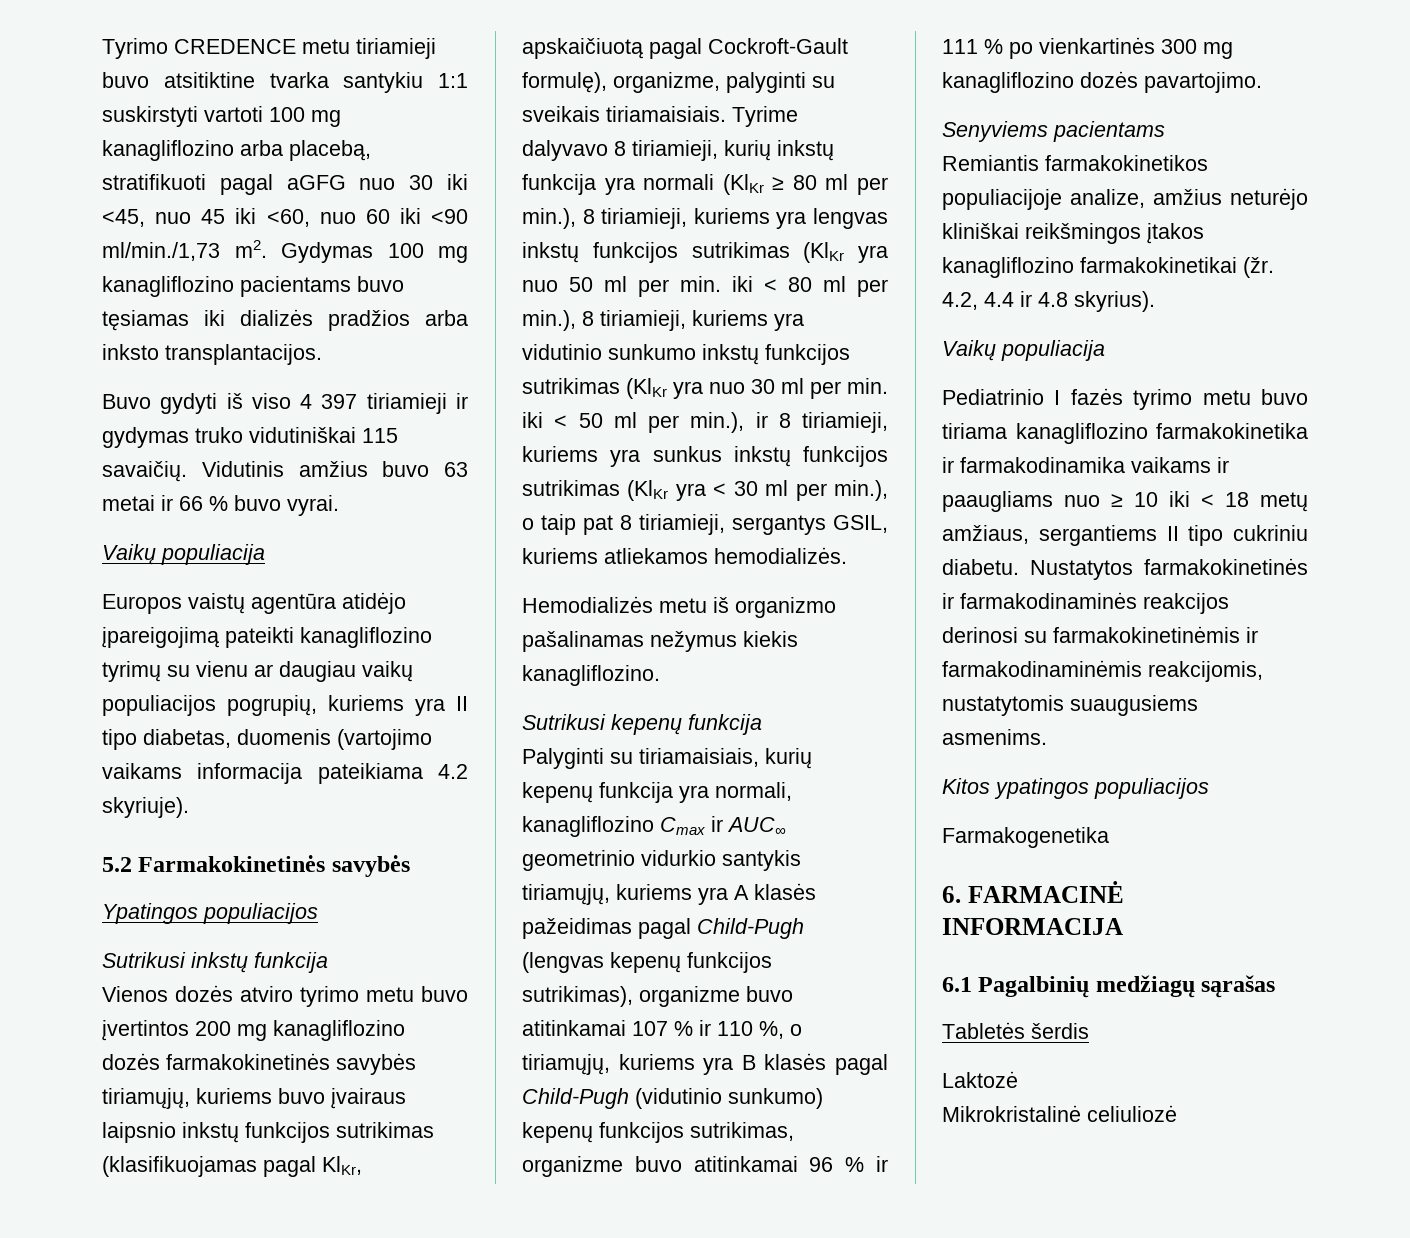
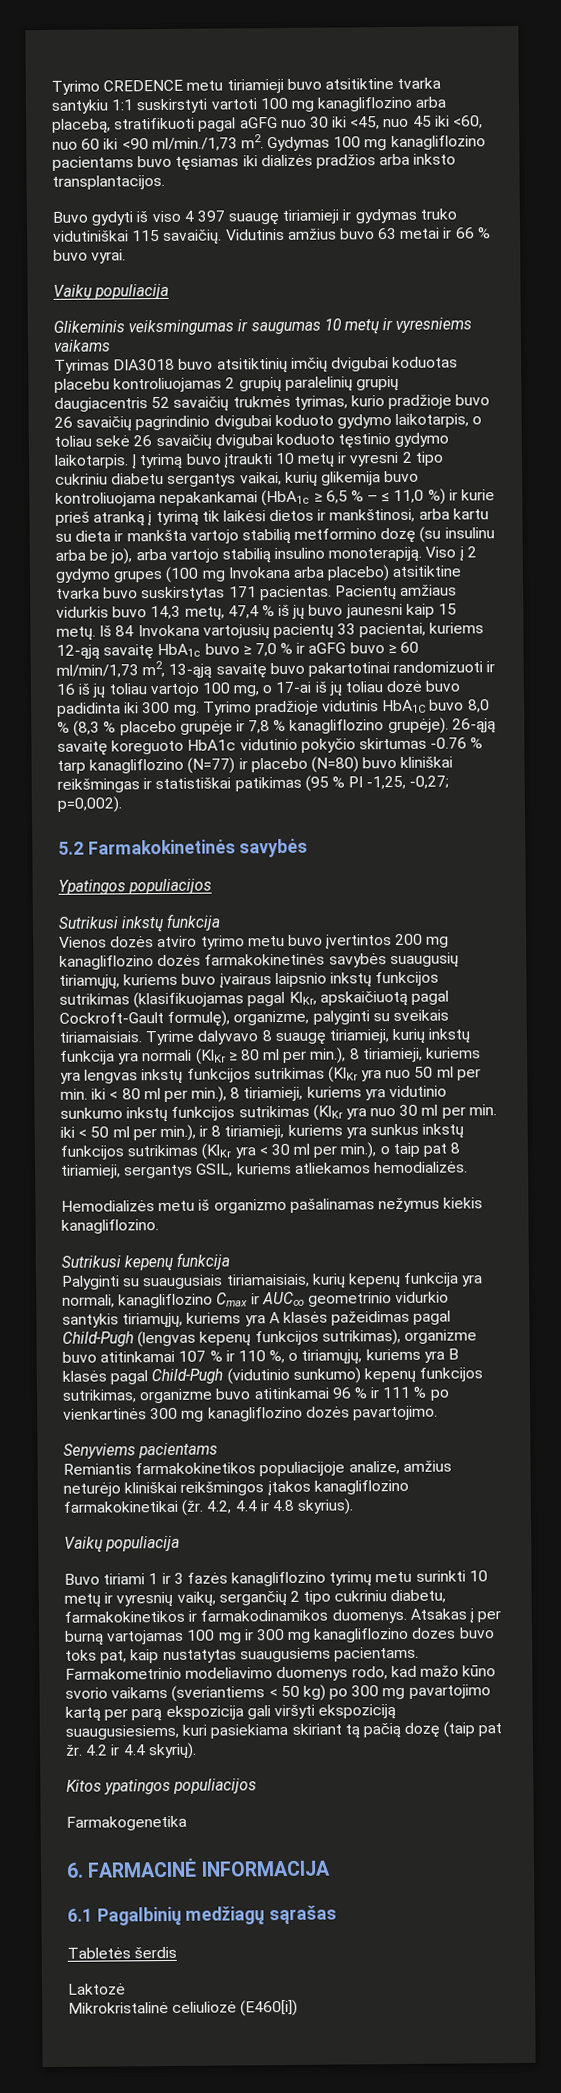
(358, 401) none -> [228,212,280,226] suaugę
[102,592,406,614] [102,627,432,648] [102,661,413,682] [102,695,468,716] [102,729,432,750] [102,763,468,784] [102,797,189,818] Europos vaistų agentūra atidėjo įpareigojimą pateikti kanagliflozino tyrimų su vienu ar daugiau vaikų populiacijos pogrupių, kuriems yra II tipo diabetas, duomenis (vartojimo vaikams informacija pateikiama 4.2 skyriuje). -> [53,317,473,336] [53,339,111,352] [54,356,459,374] [54,375,399,393] [54,394,491,412] [54,413,483,432] [54,432,450,451] [54,451,444,470] [55,470,420,487] [55,488,496,507] [55,508,489,527] [55,526,495,545] [55,546,477,565] [55,565,462,583] [56,584,458,602] [56,603,458,621] [56,622,485,641] [56,641,420,660] [56,660,496,679] [56,680,461,699] [57,699,490,717] [57,717,496,737] [57,737,484,756] [57,756,454,774] [57,775,450,793] [57,796,122,813] Glikeminis veiksmingumas ir saugumas 10 metų ir vyresniems vaikams // Tyrimas DIA3018 buvo atsitiktinių imčių dvigubai koduotas placebu kontroliuojamas 2 grupių paralelinių grupių daugiacentris 52 savaičių trukmės tyrimas, kurio pradžioje buvo 26 savaičių pagrindinio dvigubai koduoto gydymo laikotarpis, o toliau sekė 26 savaičių dvigubai koduoto tęstinio gydymo laikotarpis. Į tyrimą buvo įtraukti 10 metų ir vyresni 2 tipo cukriniu diabetu sergantys vaikai, kurių glikemija buvo kontroliuojama nepakankamai (HbA1c ≥ 6,5 % – ≤ 11,0 %) ir kurie prieš atranką į tyrimą tik laikėsi dietos ir mankštinosi, arba kartu su dieta ir mankšta vartojo stabilią metformino dozę (su insulinu arba be jo), arba vartojo stabilią insulino monoterapiją. Viso į 2 gydymo grupes (100 mg Invokana arba placebo) atsitiktine tvarka buvo suskirstytas 171 pacientas. Pacientų amžiaus vidurkis buvo 14,3 metų, 47,4 % iš jų buvo jaunesni kaip 15 metų. Iš 84 Invokana vartojusių pacientų 33 pacientai, kuriems 12-ąją savaitę HbA1c buvo ≥ 7,0 % ir aGFG buvo ≥ 60 ml/min/1,73 m2, 13-ąją savaitę buvo pakartotinai randomizuoti ir 16 iš jų toliau vartojo 100 mg, o 17-ai iš jų toliau dozė buvo padidinta iki 300 mg. Tyrimo pradžioje vidutinis HbA1C buvo 8,0 % (8,3 % placebo grupėje ir 7,8 % kanagliflozino grupėje). 26-ąją savaitę koreguoto HbA1c vidutinio pokyčio skirtumas -0.76 % tarp kanagliflozino (N=77) ir placebo (N=80) buvo kliniškai reikšmingas ir statistiškai patikimas (95 % PI -1,25, -0,27; p=0,002).
(416, 1064) none -> [389,952,459,969] suaugusių
(626, 148) none -> [274,1032,326,1046] suaugę
(633, 758) none -> [142,1274,224,1290] suaugusiais
[942,388,1308,410] [942,423,1308,444] [942,457,1229,473] [942,491,1308,512] [942,525,1308,546] [942,558,1308,580] [942,592,1229,614] [942,626,1258,643] [942,660,1263,682] [942,695,1198,716] [942,729,1047,745] Pediatrinio I fazės tyrimo metu buvo tiriama kanagliflozino farmakokinetika ir farmakodinamika vaikams ir paaugliams nuo ≥ 10 iki < 18 metų amžiaus, sergantiems II tipo cukriniu diabetu. Nustatytos farmakokinetinės ir farmakodinaminės reakcijos derinosi su farmakokinetinėmis ir farmakodinaminėmis reakcijomis, nustatytomis suaugusiems asmenims. -> [64,1570,488,1587] [64,1589,447,1608] [64,1608,502,1624] [64,1627,495,1646] [65,1646,419,1664] [65,1665,497,1682] [65,1684,491,1702] [65,1704,397,1722] [65,1721,503,1740] [65,1742,197,1760] Buvo tiriami 1 ir 3 fazės kanagliflozino tyrimų metu surinkti 10 metų ir vyresnių vaikų, sergančių 2 tipo cukriniu diabetu, farmakokinetikos ir farmakodinamikos duomenys. Atsakas į per burną vartojamas 100 mg ir 300 mg kanagliflozino dozes buvo toks pat, kaip nustatytas suaugusiems pacientams. Farmakometrinio modeliavimo duomenys rodo, kad mažo kūno svorio vaikams (sveriantiems < 50 kg) po 300 mg pavartojimo kartą per parą ekspozicija gali viršyti ekspoziciją suaugusiesiems, kuri pasiekiama skiriant tą pačią dozę (taip pat žr. 4.2 ir 4.4 skyrių).
(1177, 1113) none -> [240,1999,299,2017] (E460[i])

